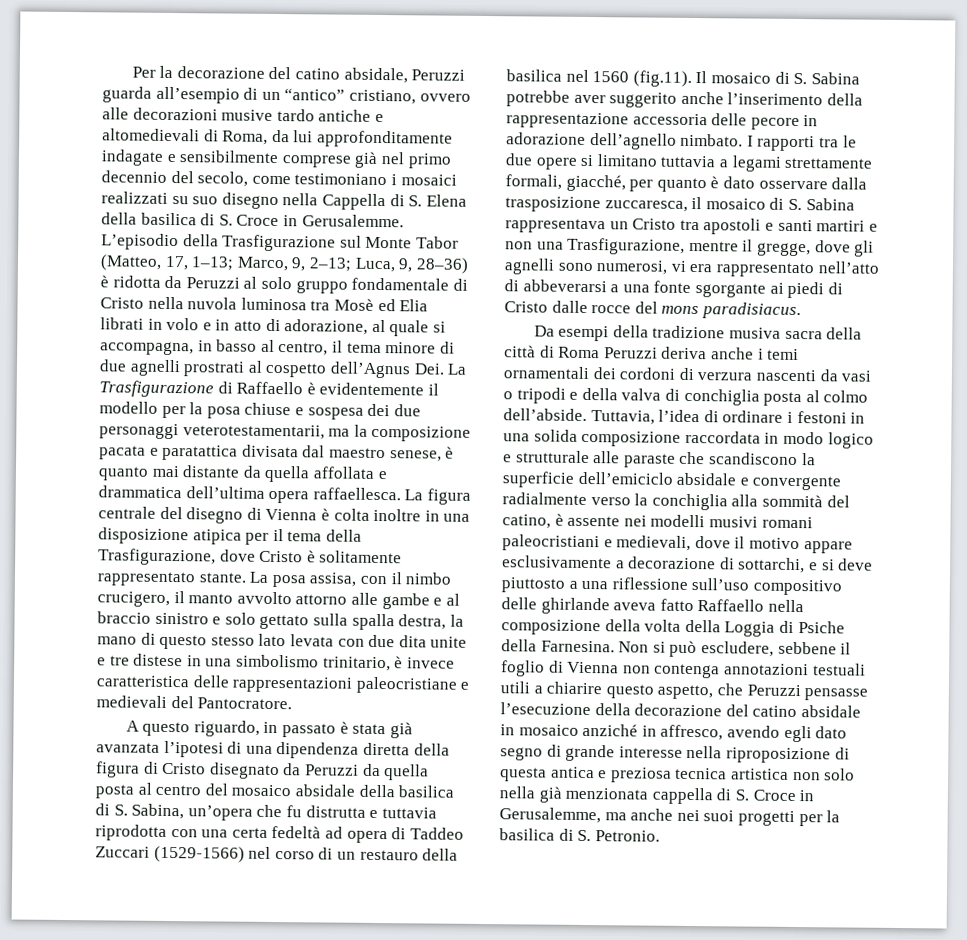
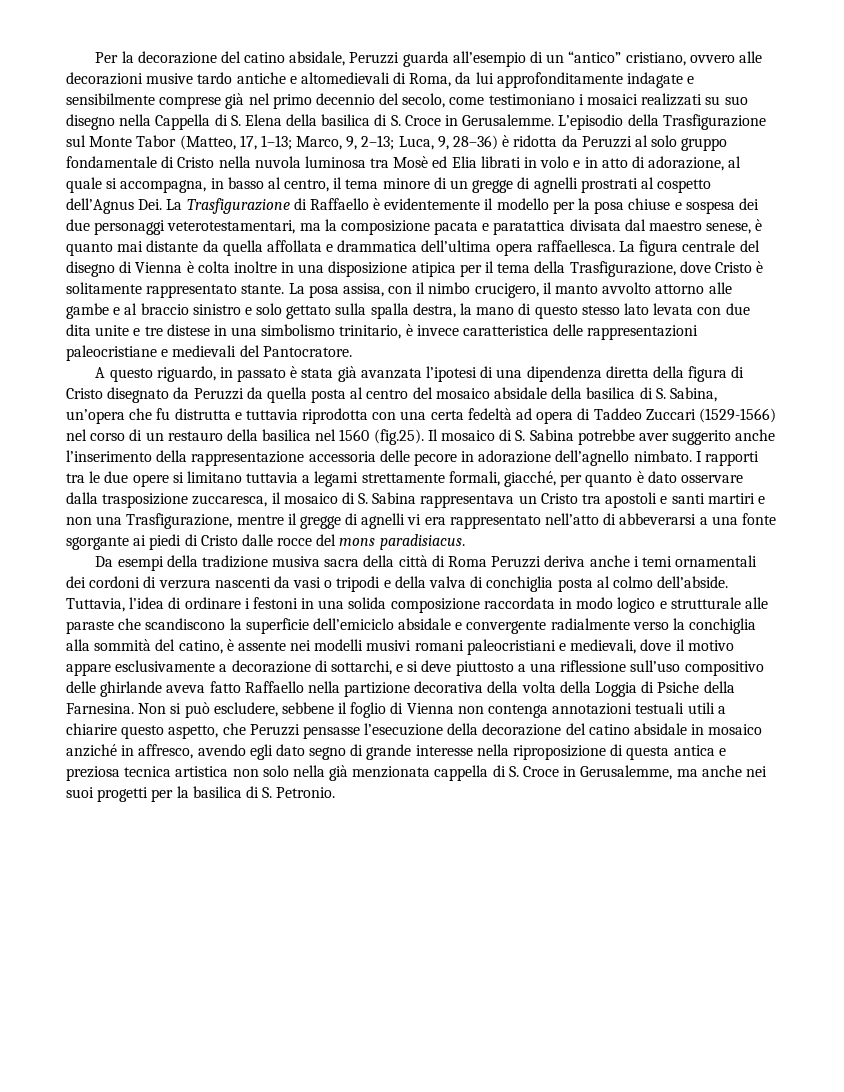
[99,359,127,372] due -> [450,177,531,193] un gregge di
[182,424,325,440] veterotestamentarii, -> [167,220,296,234] veterotestamentari,
[632,70,692,87] (fig.11). -> [373,429,424,445] (fig.25).
[756,240,875,257] [504,258,669,275] gregge, dove gli agnelli sono numerosi, -> [299,513,406,529] gregge di agnelli
[501,619,601,636] composizione -> [344,681,484,697] partizione decorativa

